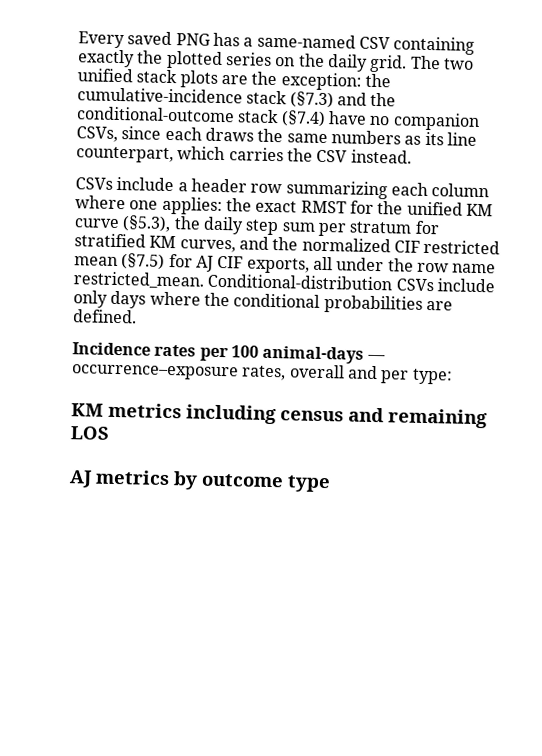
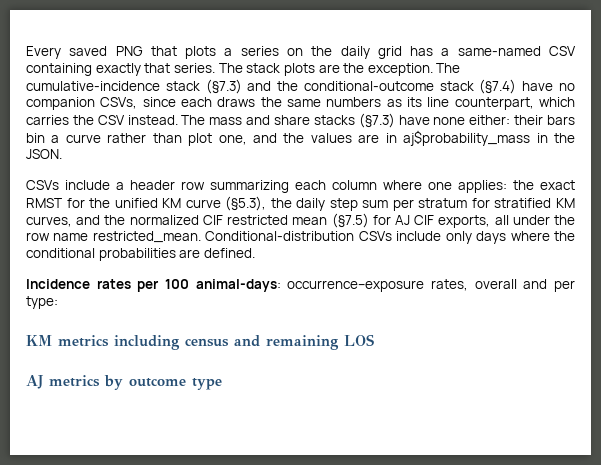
(211, 39) none -> [150,46,402,59] that plots a series on the daily grid
[137,50,474,73] [77,68,133,83] the plotted series on the daily grid. The two unified -> [144,63,243,73] that series. The
[280,72,391,91] exception: the -> [367,63,461,76] exception. The
(412, 156) none -> [181,113,575,128] [26,130,576,146] [26,149,62,159] The mass and share stacks (§7.3) have none either: their bars bin a curve rather than plot one, and the values are in aj$probability_mass in the JSON.
[262,345,386,364] animal-days — -> [195,279,281,292] animal-days:

